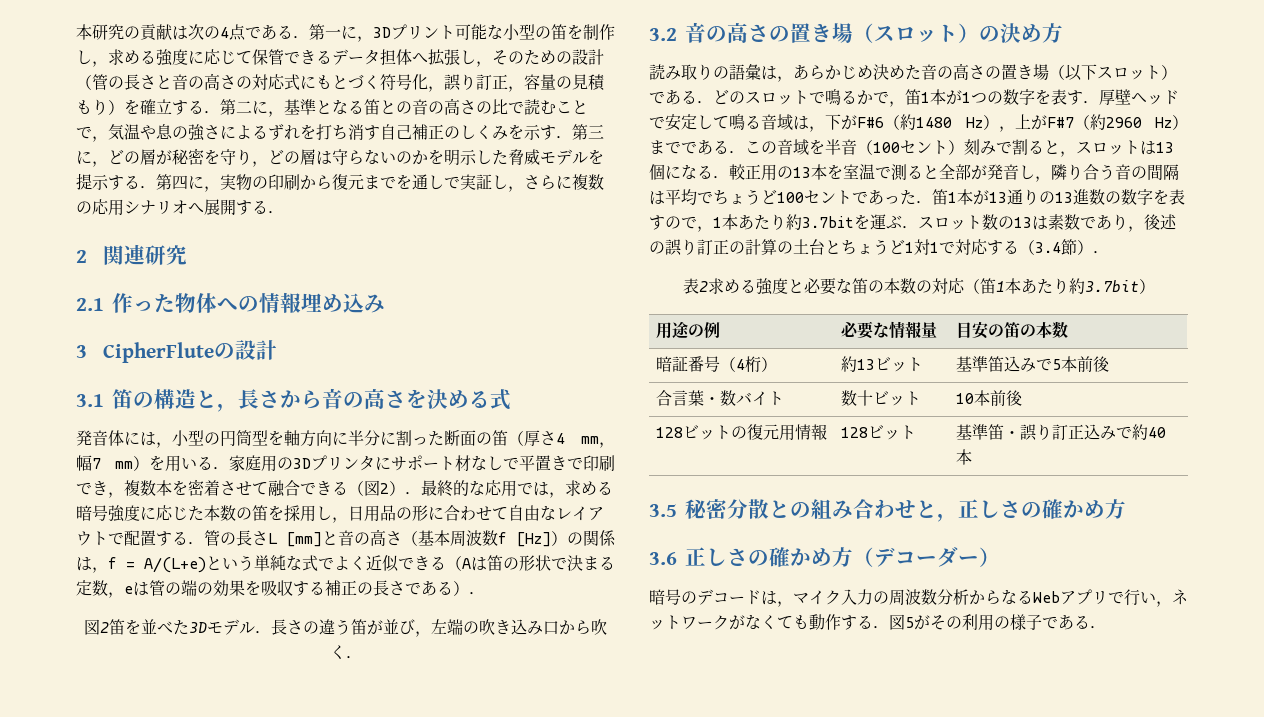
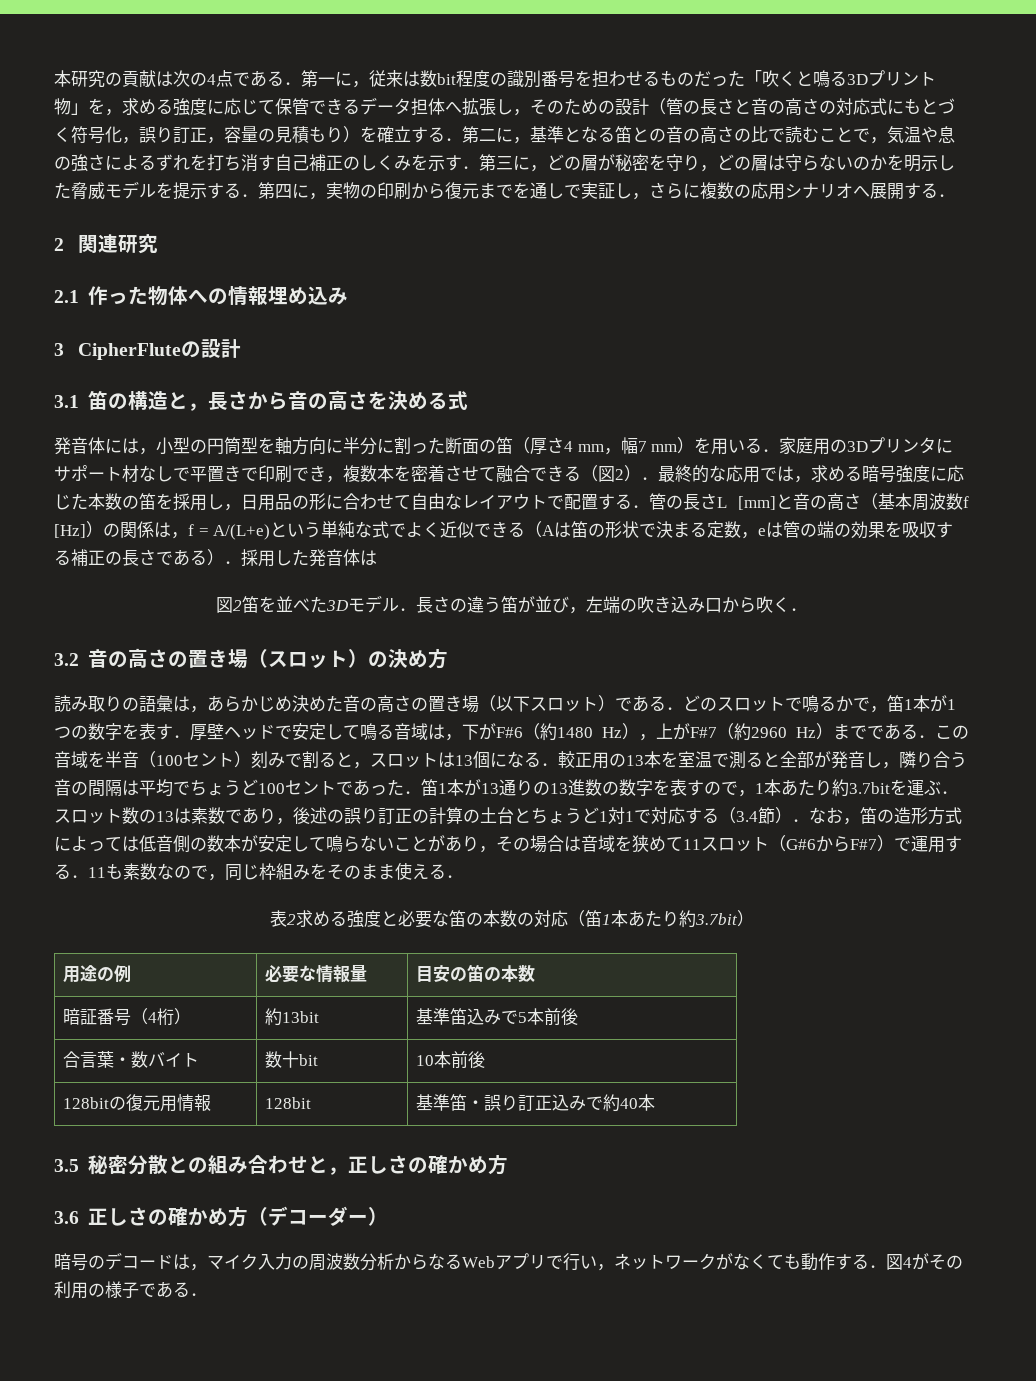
[373,24,615,40] [76,50,92,65] 3Dプリント可能な小型の笛を制作し -> [369,70,936,88] [54,98,105,115] 従来は数bit程度の識別番号を担わせるものだった「吹くと鳴る3Dプリント物」を
(485, 593) none -> [241,549,377,567] 採用した発音体は
(1109, 252) none -> [809,807,962,825] [54,835,962,853] [54,862,463,881] なお，笛の造形方式によっては低音側の数本が安定して鳴らないことがあり，その場合は音域を狭めて11スロット（G#6からF#7）で運用する．11も素数なので，同じ枠組みをそのまま使える．
[856,357,923,372] 13ビット -> [281,1011,319,1023] 13bit
[872,391,921,406] ビット -> [298,1054,318,1066] bit
[655,425,731,440] 128ビット -> [62,1097,109,1109] 128bit
[840,425,916,440] 128ビット -> [264,1097,311,1109] 128bit
[905,617,914,628] 5 -> [903,1257,912,1268] 4

